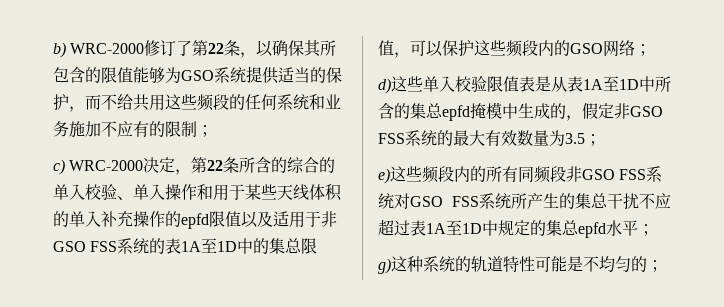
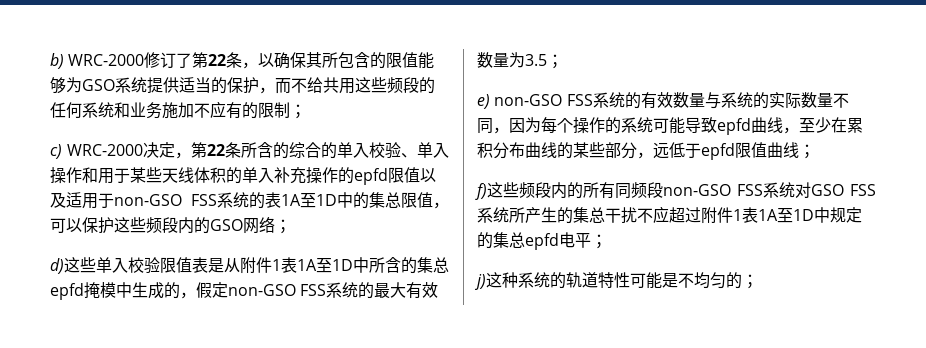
[321,211,337,227] [53,241,86,252] 非GSO -> [114,194,182,206] non-GSO
(567, 84) none -> [240,257,281,274] 附件1
[614,103,663,119] 非GSO -> [228,284,296,296] non-GSO
(390, 176) none -> [494,92,849,109] [477,117,863,135] [477,142,815,160] [475,183,487,200] non-GSO FSS系统的有效数量与系统的实际数量不同，因为每个操作的系统可能导致epfd曲线，至少在累积分布曲线的某些部分，远低于epfd限值曲线； // f)
[566,166,615,182] 非GSO -> [663,184,731,196] non-GSO
(410, 228) none -> [701,207,742,224] 附件1
[606,220,622,236] 水 -> [559,232,575,248] 电
[378,258,391,274] g) -> [474,274,486,290] j)

